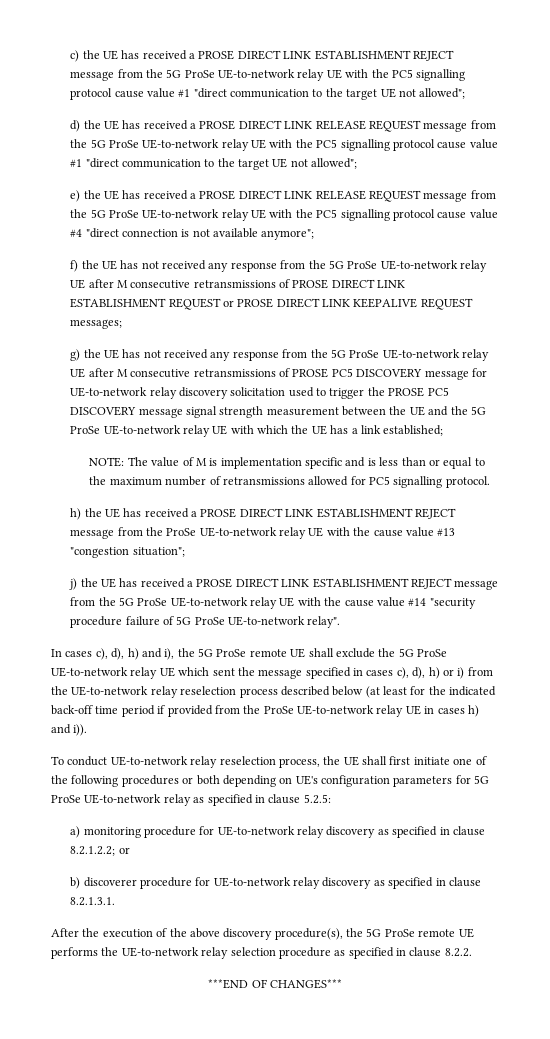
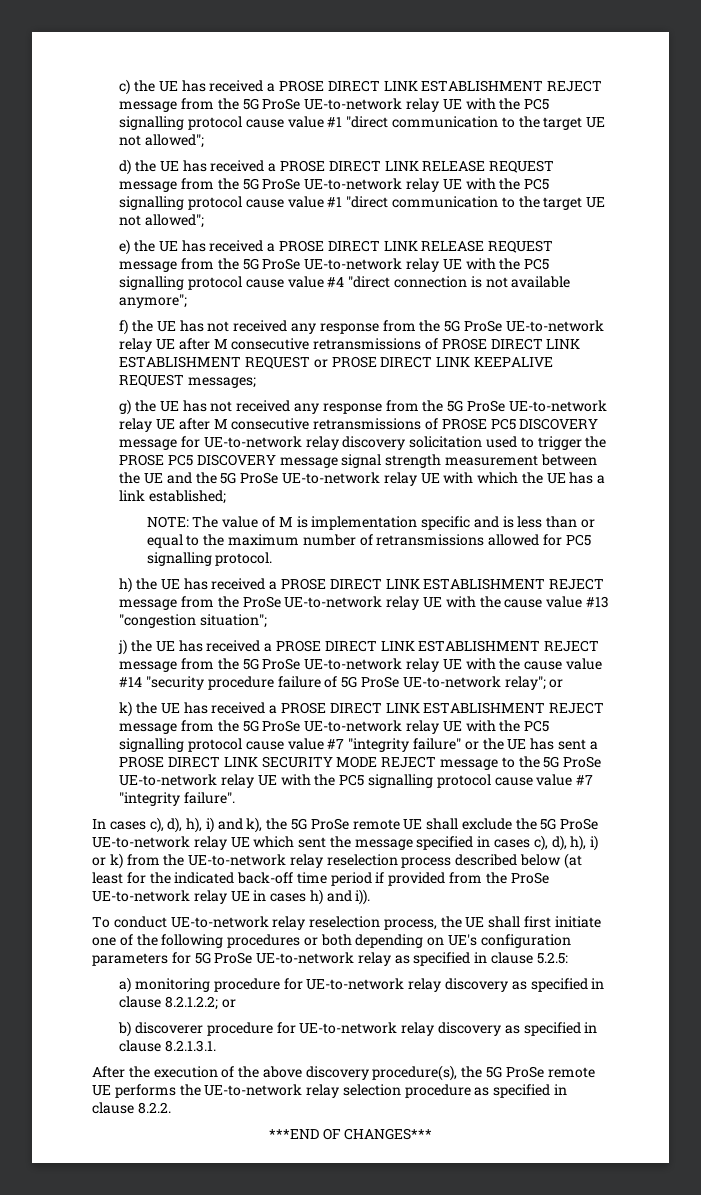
[307,616,341,628] relay". -> [504,676,564,690] [119,701,605,717] [119,720,550,734] [119,738,598,752] [119,756,602,770] [119,774,594,788] [119,792,236,806] relay"; or // k) the UE has received a PROSE DIRECT LINK ESTABLISHMENT REJECT message from the 5G ProSe UE-to-network relay UE with the PC5 signalling protocol cause value #7 "integrity failure" or the UE has sent a PROSE DIRECT LINK SECURITY MODE REJECT message to the 5G ProSe UE-to-network relay UE with the PC5 signalling protocol cause value #7 "integrity failure".
[127,648,175,660] h) and i), -> [186,817,263,833] h), i) and k),
[428,667,465,679] h) or i) -> [570,835,599,851] [92,853,123,869] h), i) or k)

